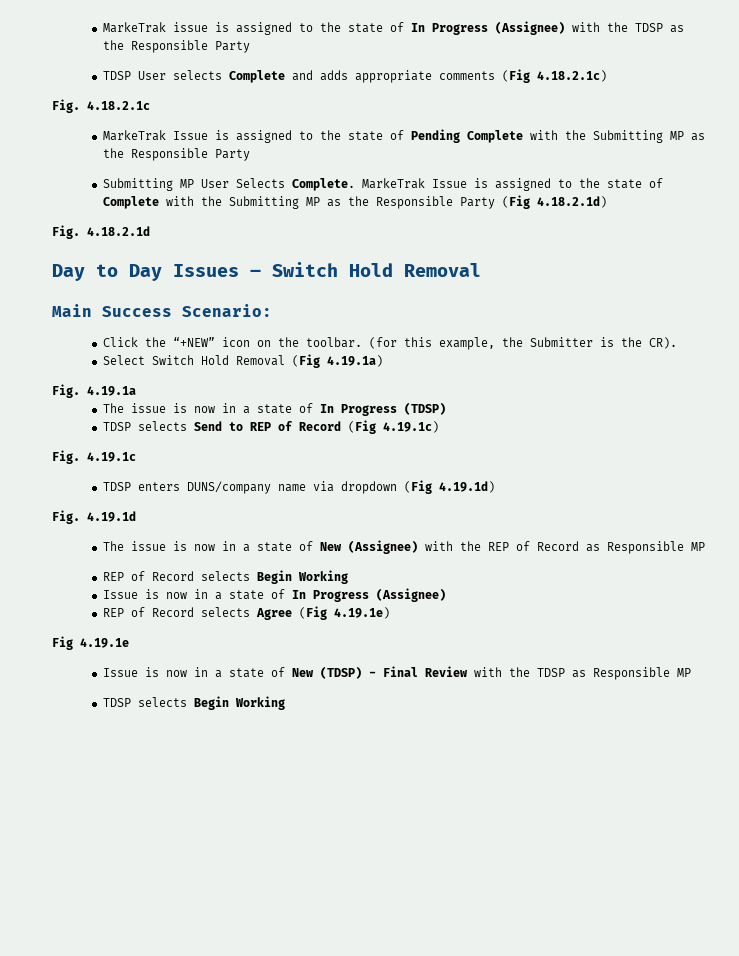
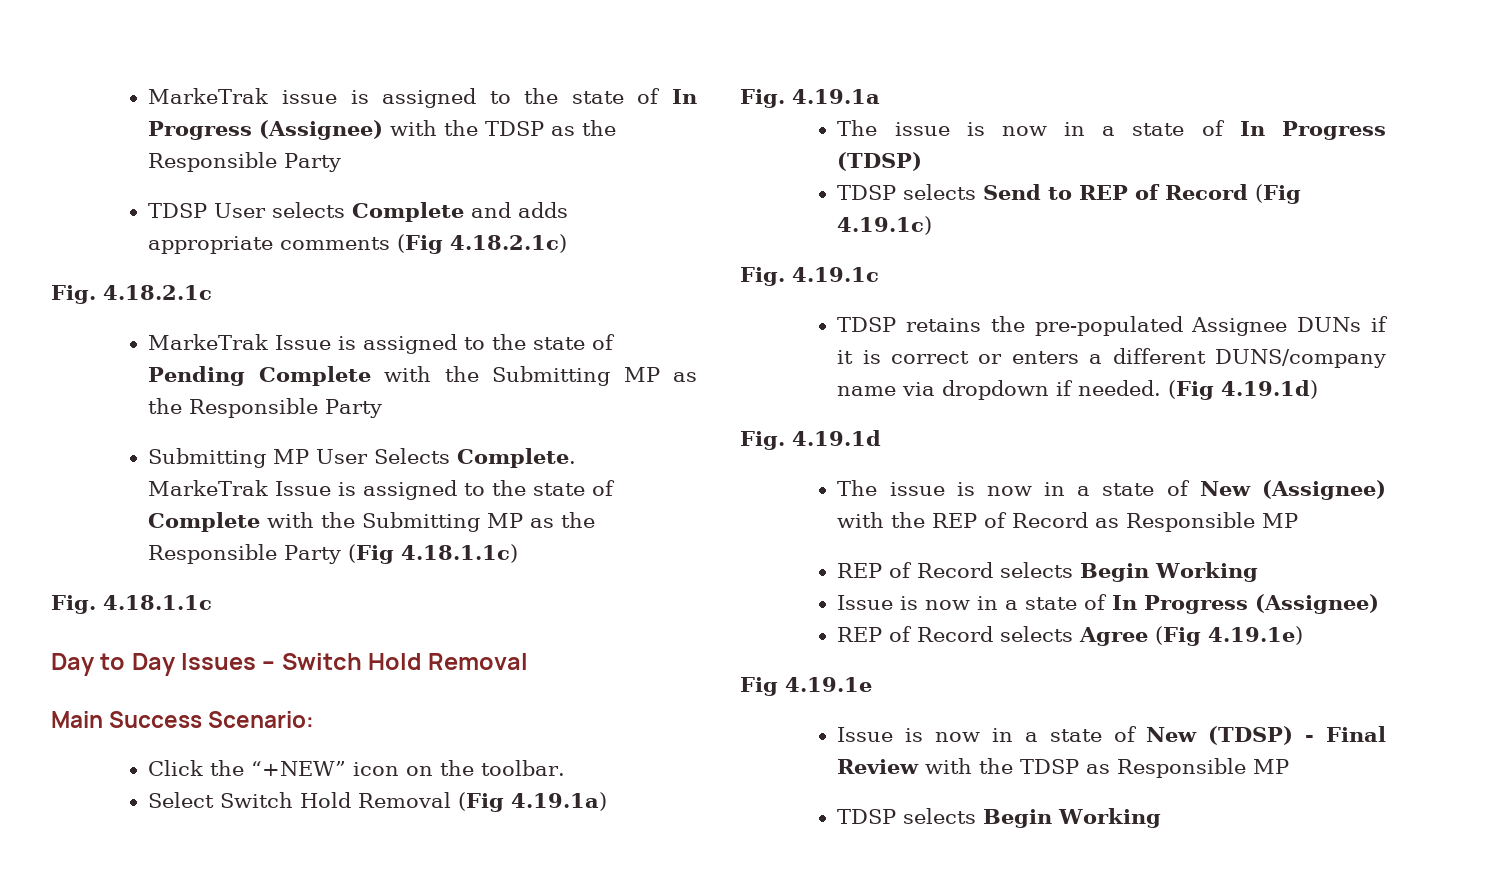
[536,196,607,208] [52,225,150,239] 4.18.2.1d) // Fig. 4.18.2.1d -> [401,544,519,563] [51,595,212,614] 4.18.1.1c) // Fig. 4.18.1.1c
[368,337,677,350] (for this example, the Submitter is the CR). -> (566, 768) none
[137,482,180,491] enters -> [906,316,1388,336] [837,348,1206,364] retains the pre-populated Assignee DUNs if it is correct or enters a different
(397, 487) none -> [1056,380,1162,396] if needed.

